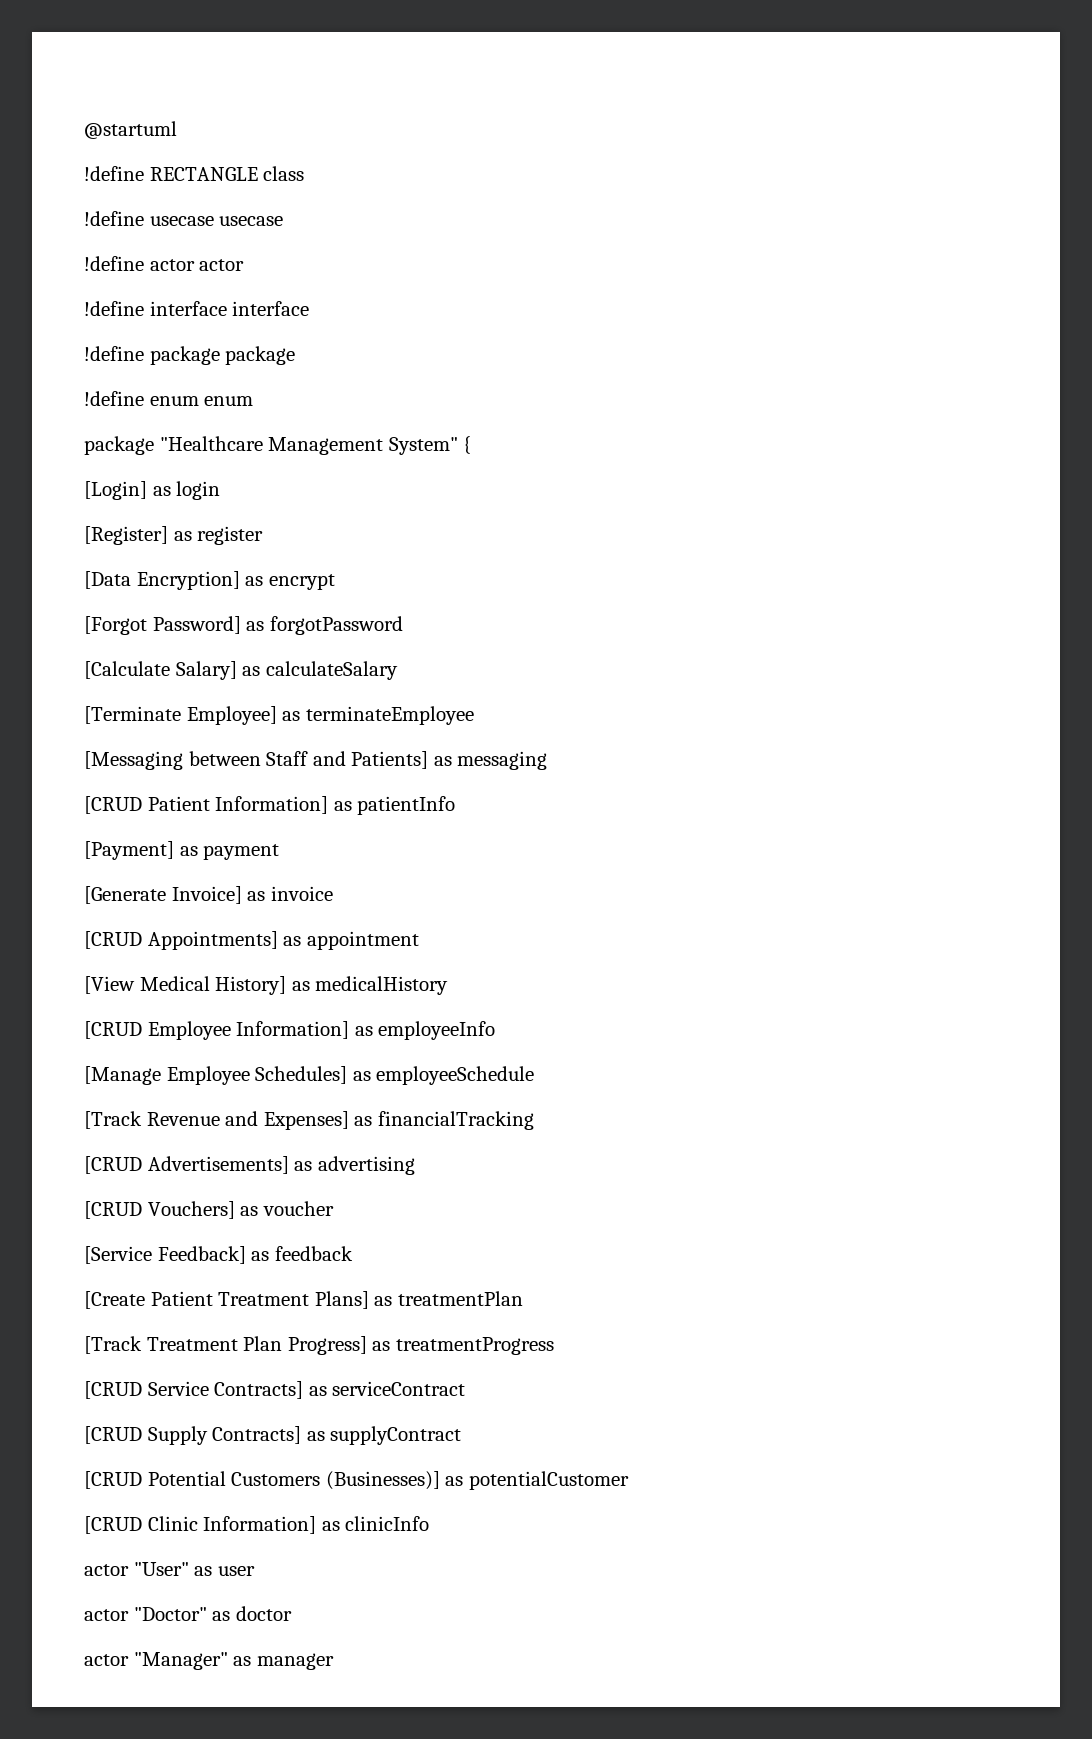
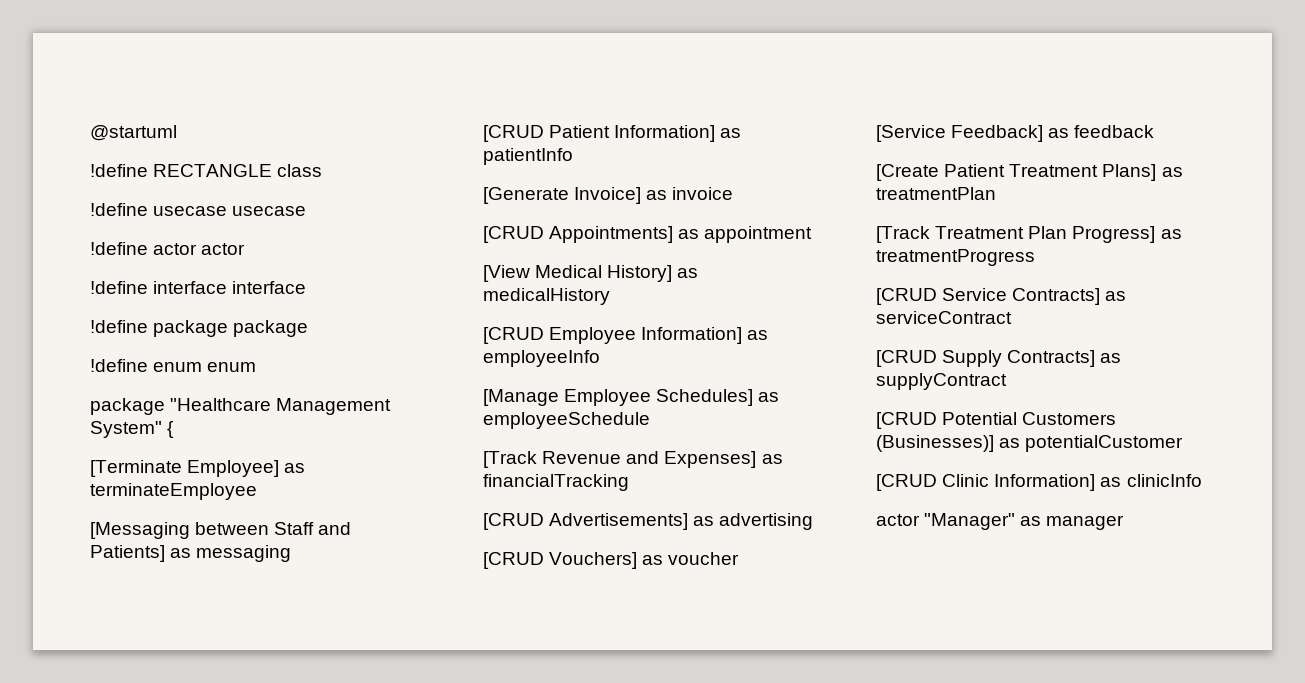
[84,481,221,500] [84,526,264,545] [84,571,335,590] [84,616,403,635] [84,661,398,680] // [Login] as login // [Register] as register // [Data Encryption] as encrypt // [Forgot Password] as forgotPassword // [Calculate Salary] as calculateSalary -> (175, 429) none
[84,841,280,860] // [Payment] as payment -> (573, 156) none
[84,1562,255,1576] [84,1606,292,1621] // actor "User" as user // actor "Doctor" as doctor -> (1202, 480) none

